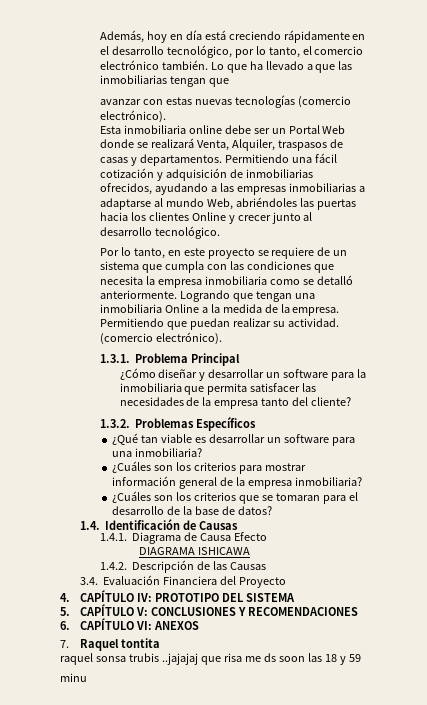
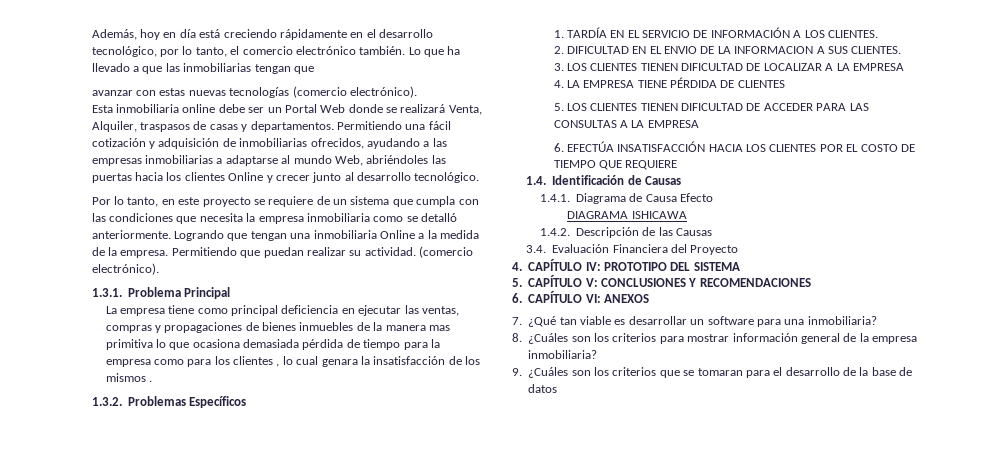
[119,368,367,381] [119,383,317,395] [119,397,352,409] [99,417,257,431] [111,433,355,446] [111,448,202,457] [111,461,306,474] [111,476,362,489] [111,491,358,504] [111,506,272,515] ¿Cómo diseñar y desarrollar un software para la inmobiliaria que permita satisfacer las necesidades de la empresa tanto del cliente? // 1.3.2. Problemas Específicos // ¿Qué tan viable es desarrollar un software para una inmobiliaria? // ¿Cuáles son los criterios para mostrar información general de la empresa inmobiliaria? // ¿Cuáles son los criterios que se tomaran para el desarrollo de la base de datos? -> [105,305,459,316] [105,322,450,333] [105,339,440,350] [105,356,481,367] [105,373,152,382] [91,396,247,408] [553,27,878,38] [553,46,902,54] [553,63,904,71] [553,77,785,88] [553,103,869,111] [553,120,699,128] [553,141,915,152] [553,160,678,170] La empresa tiene como principal deficiencia en ejecutar las ventas, compras y propagaciones de bienes inmuebles de la manera mas primitiva lo que ocasiona demasiada pérdida de tiempo para la empresa como para los clientes , lo cual genara la insatisfacción de los mismos . // 1.3.2. Problemas Específicos // 1. TARDÍA EN EL SERVICIO DE INFORMACIÓN A LOS CLIENTES. // 2. DIFICULTAD EN EL ENVIO DE LA INFORMACION A SUS CLIENTES. // 3. LOS CLIENTES TIENEN DIFICULTAD DE LOCALIZAR A LA EMPRESA // 4. LA EMPRESA TIENE PÉRDIDA DE CLIENTES // 5. LOS CLIENTES TIENEN DIFICULTAD DE ACCEDER PARA LAS CONSULTAS A LA EMPRESA // 6. EFECTÚA INSATISFACCIÓN HACIA LOS CLIENTES POR EL COSTO DE TIEMPO QUE REQUIERE
[79,638,160,651] [60,653,361,665] [60,673,87,682] Raquel tontita // raquel sonsa trubis ..jajajaj que risa me ds soon las 18 y 59 // minu -> [528,316,877,327] [512,333,917,344] [528,350,598,359] [512,367,913,378] [528,384,558,393] ¿Qué tan viable es desarrollar un software para una inmobiliaria? // 8. ¿Cuáles son los criterios para mostrar información general de la empresa inmobiliaria? // 9. ¿Cuáles son los criterios que se tomaran para el desarrollo de la base de datos

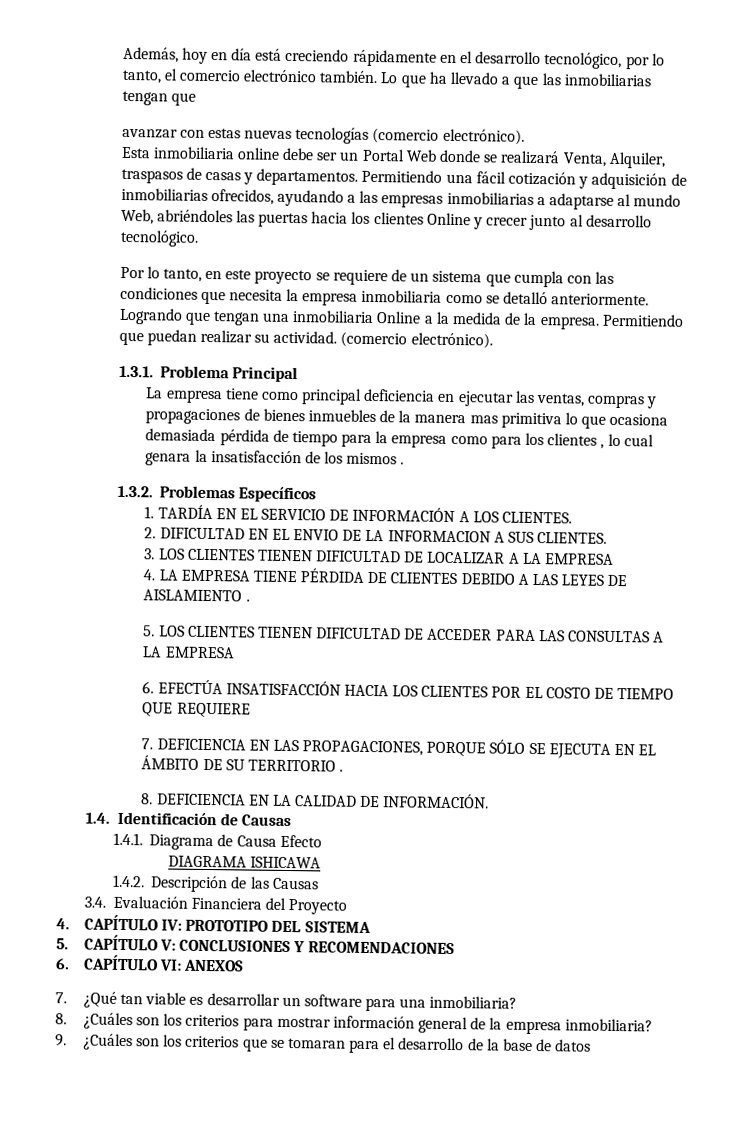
(785, 84) none -> [460,573,628,587] [143,589,250,602] DEBIDO A LAS LEYES DE AISLAMIENTO .
(678, 165) none -> [141,738,657,759] [141,755,344,772] [141,793,490,809] // 7. DEFICIENCIA EN LAS PROPAGACIONES, PORQUE SÓLO SE EJECUTA EN EL ÁMBITO DE SU TERRITORIO . // 8. DEFICIENCIA EN LA CALIDAD DE INFORMACIÓN.

